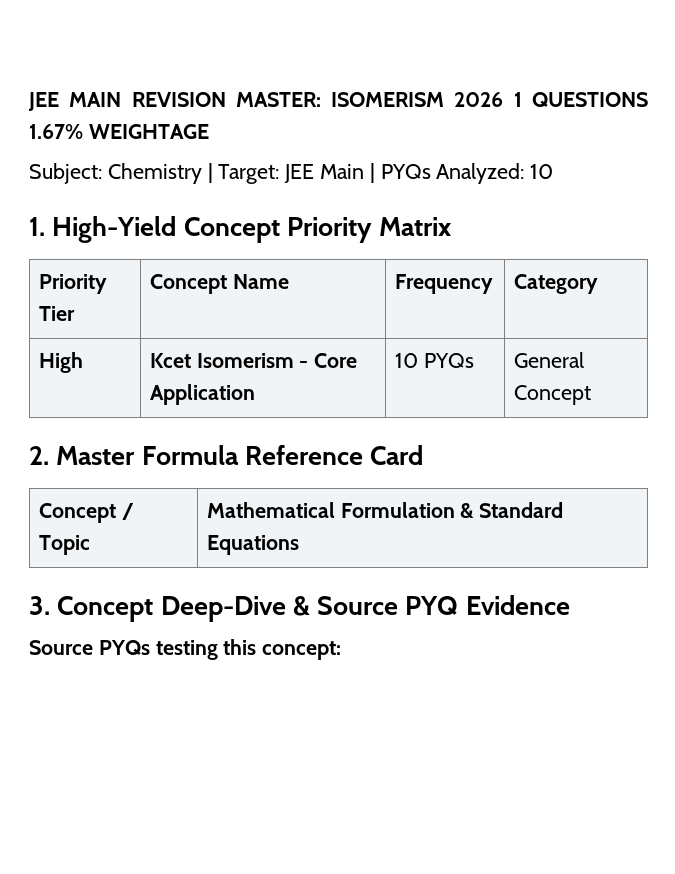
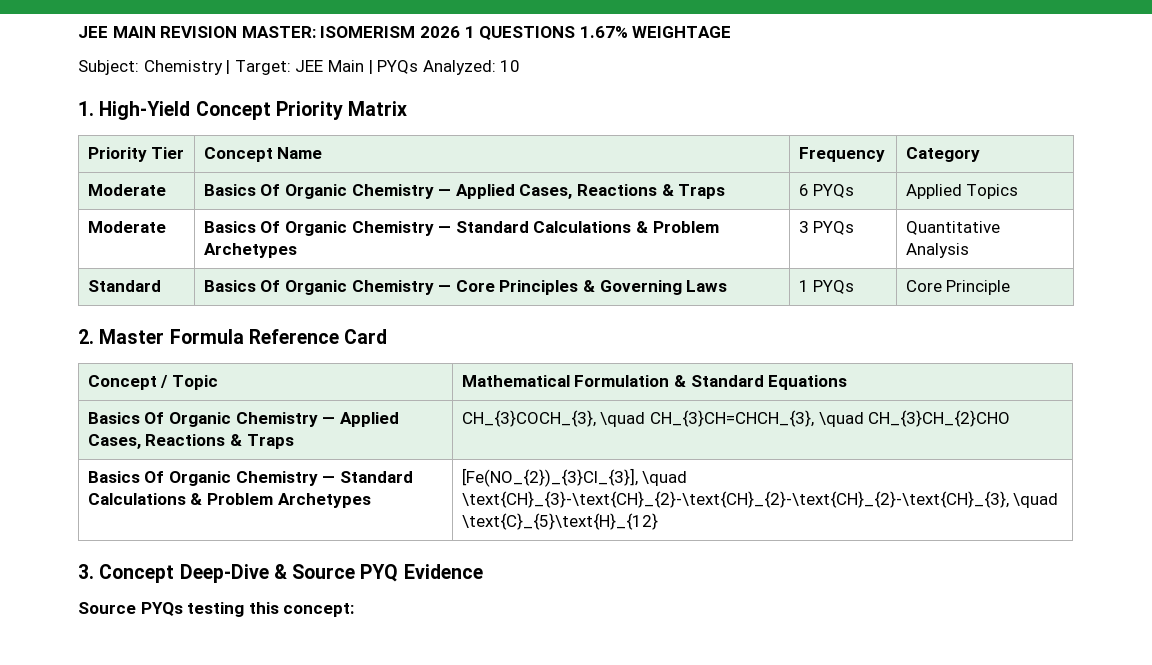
[38,352,83,373] [149,353,358,368] [149,384,255,405] [394,353,474,368] [513,352,584,368] [513,385,591,405] High | Kcet Isomerism - Core Application | 10 PYQs | General Concept -> [87,184,166,196] [203,184,726,199] [798,184,855,198] [905,184,1019,199] [87,221,166,233] [203,221,719,236] [203,243,297,258] [798,221,855,235] [905,221,1000,235] [905,243,969,258] [87,280,161,292] [203,280,728,295] [798,280,855,294] [905,280,1011,295] Moderate | Basics Of Organic Chemistry — Applied Cases, Reactions & Traps | 6 PYQs | Applied Topics // Moderate | Basics Of Organic Chemistry — Standard Calculations & Problem Archetypes | 3 PYQs | Quantitative Analysis // Standard | Basics Of Organic Chemistry — Core Principles & Governing Laws | 1 PYQs | Core Principle
(299, 545) none -> [87,412,399,427] [87,434,294,449] [461,410,1011,427] [87,471,413,486] [87,493,371,508] [461,468,688,487] [461,491,1059,508] [461,513,658,530] // Basics Of Organic Chemistry — Applied Cases, Reactions & Traps | CH_{3}COCH_{3}, \quad CH_{3}CH=CHCH_{3}, \quad CH_{3}CH_{2}CHO // Basics Of Organic Chemistry — Standard Calculations & Problem Archetypes | [Fe(NO_{2})_{3}Cl_{3}], \quad \text{CH}_{3}-\text{CH}_{2}-\text{CH}_{2}-\text{CH}_{2}-\text{CH}_{3}, \quad \text{C}_{5}\text{H}_{12}

